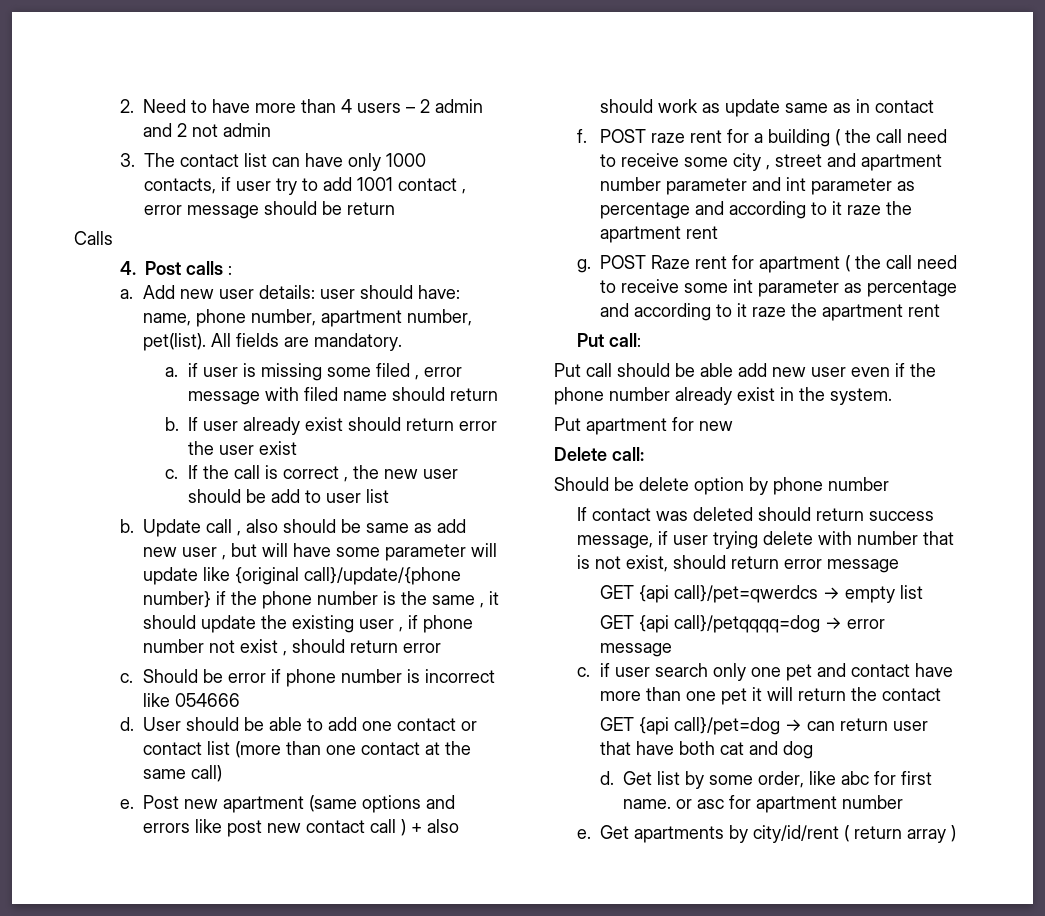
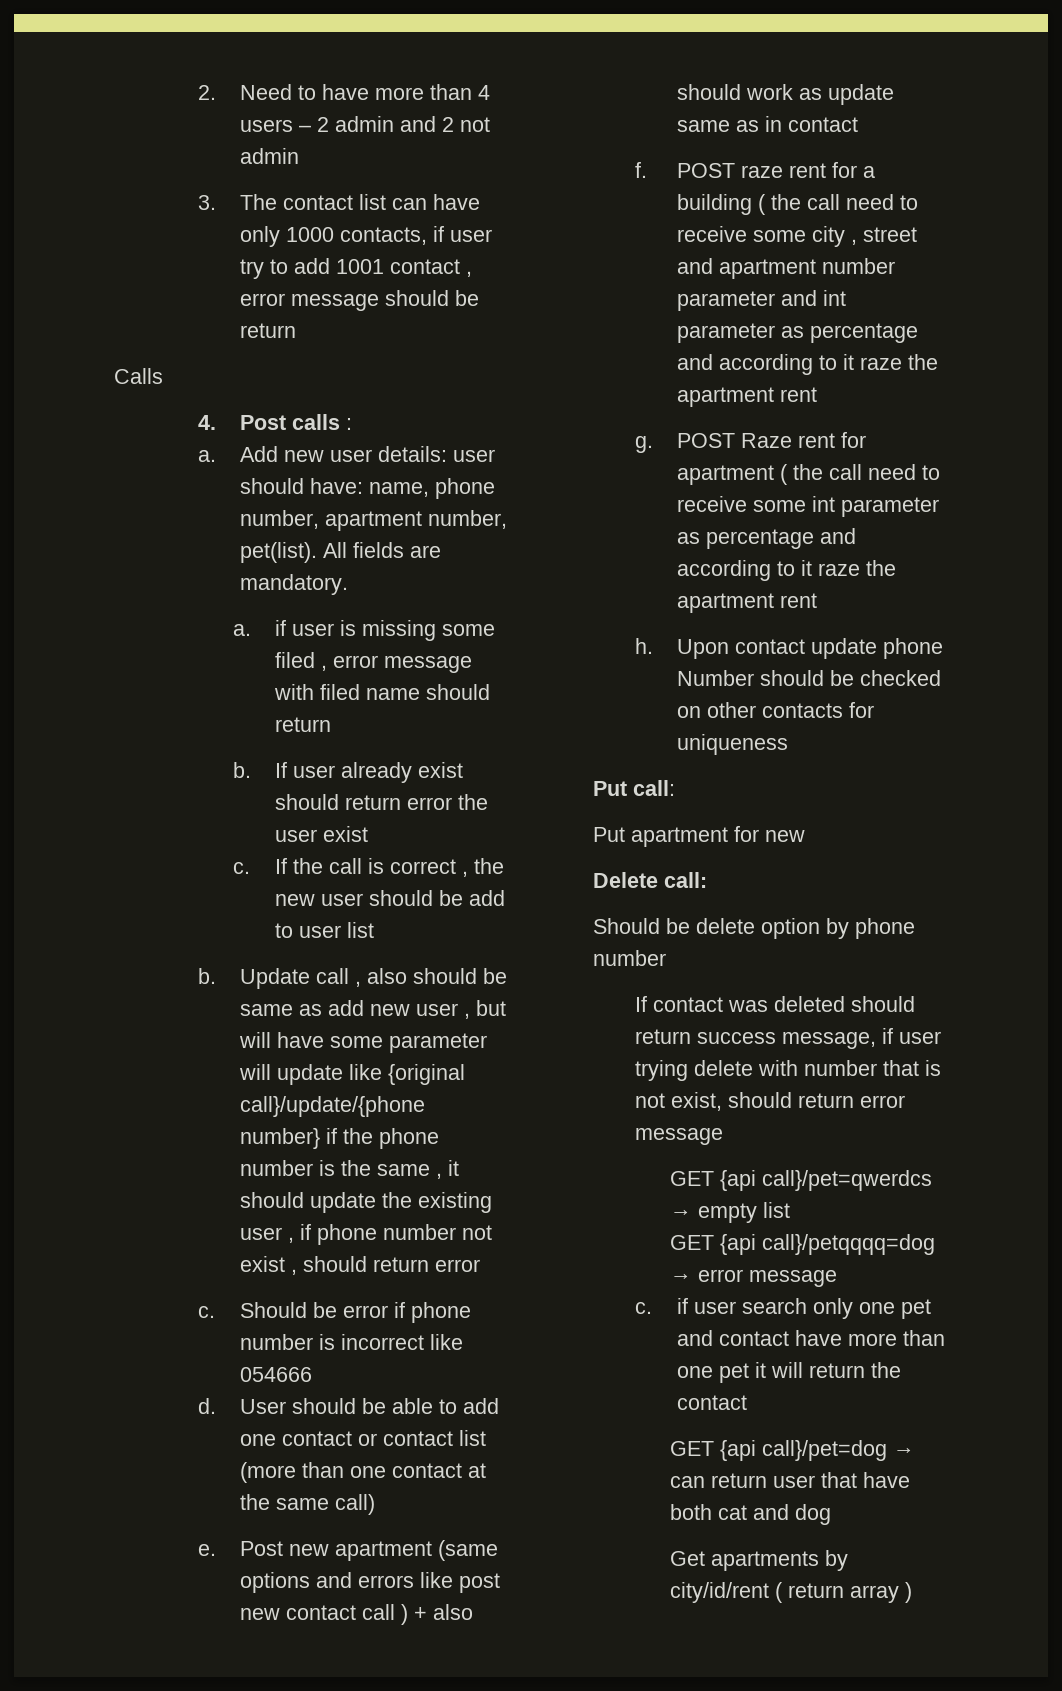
[576,333,641,347] [553,363,936,377] [553,387,892,405] Put call: // Put call should be able add new user even if the phone number already exist in the system. -> [635,638,944,659] [677,670,942,686] [677,702,875,718] [677,734,789,755] [593,780,676,796] h. Upon contact update phone Number should be checked on other contacts for uniqueness // Put call:
[599,771,932,789] [622,795,903,813] [576,829,591,839] d. Get list by some order, like abc for first name. or asc for apartment number // e. -> (832, 1514) none

